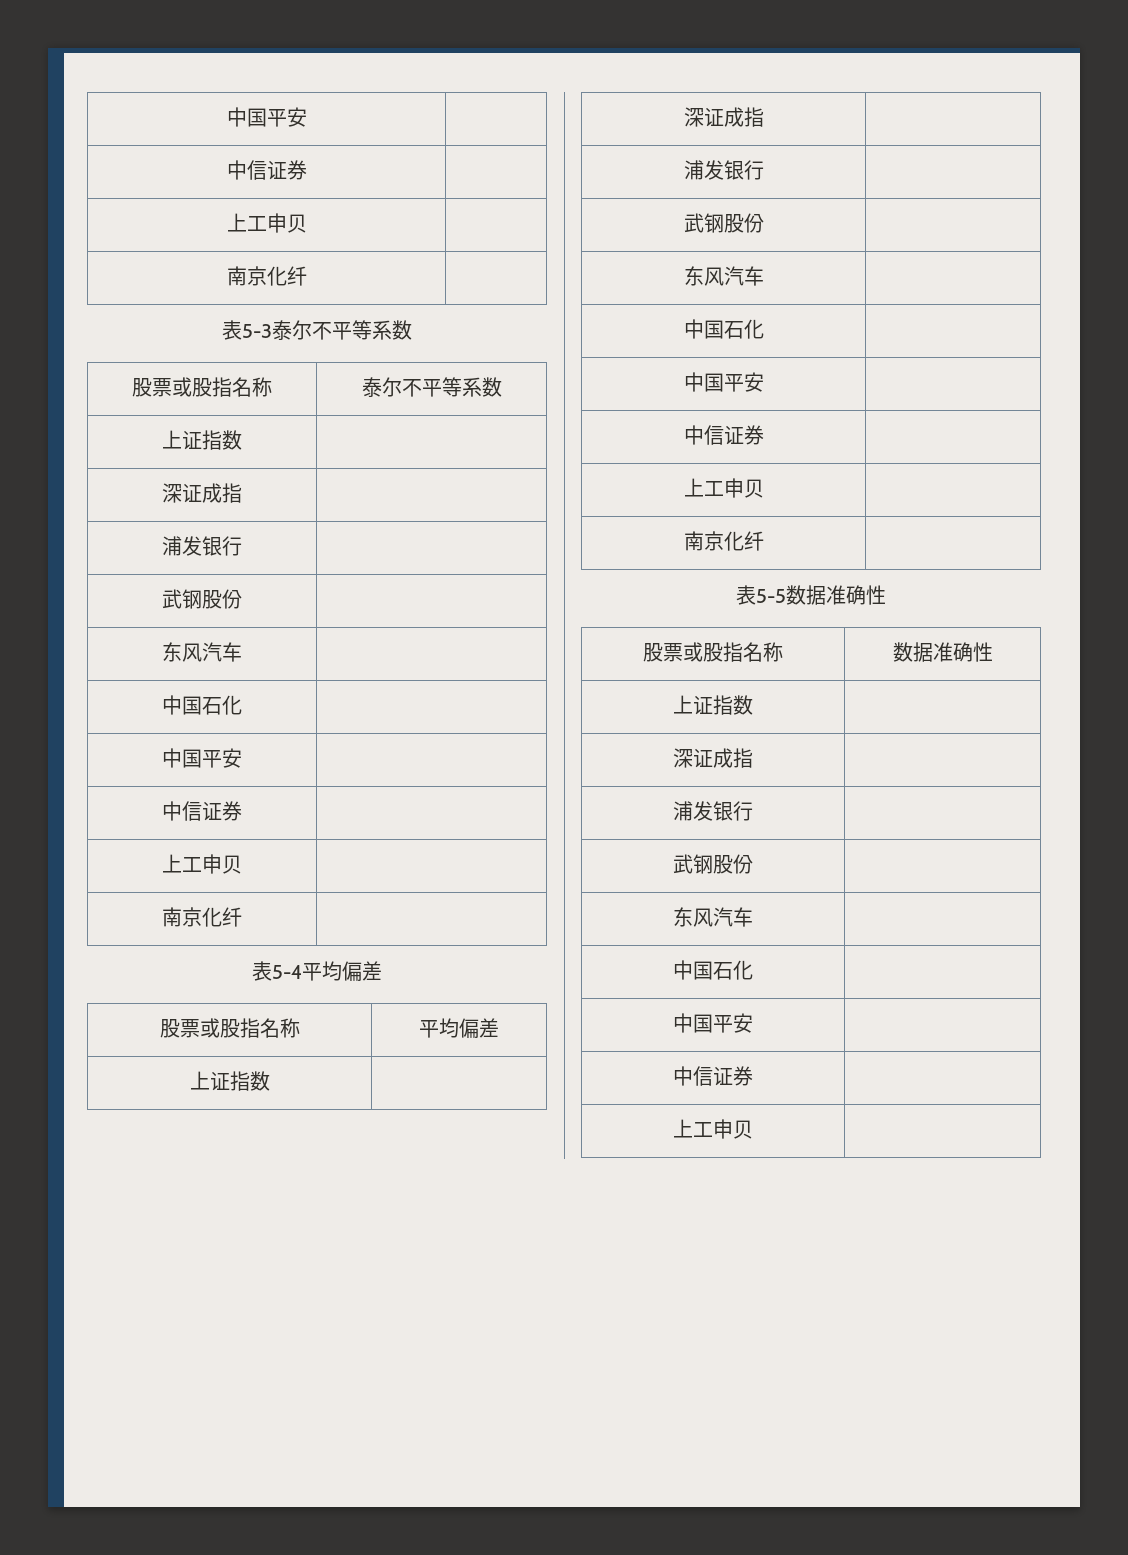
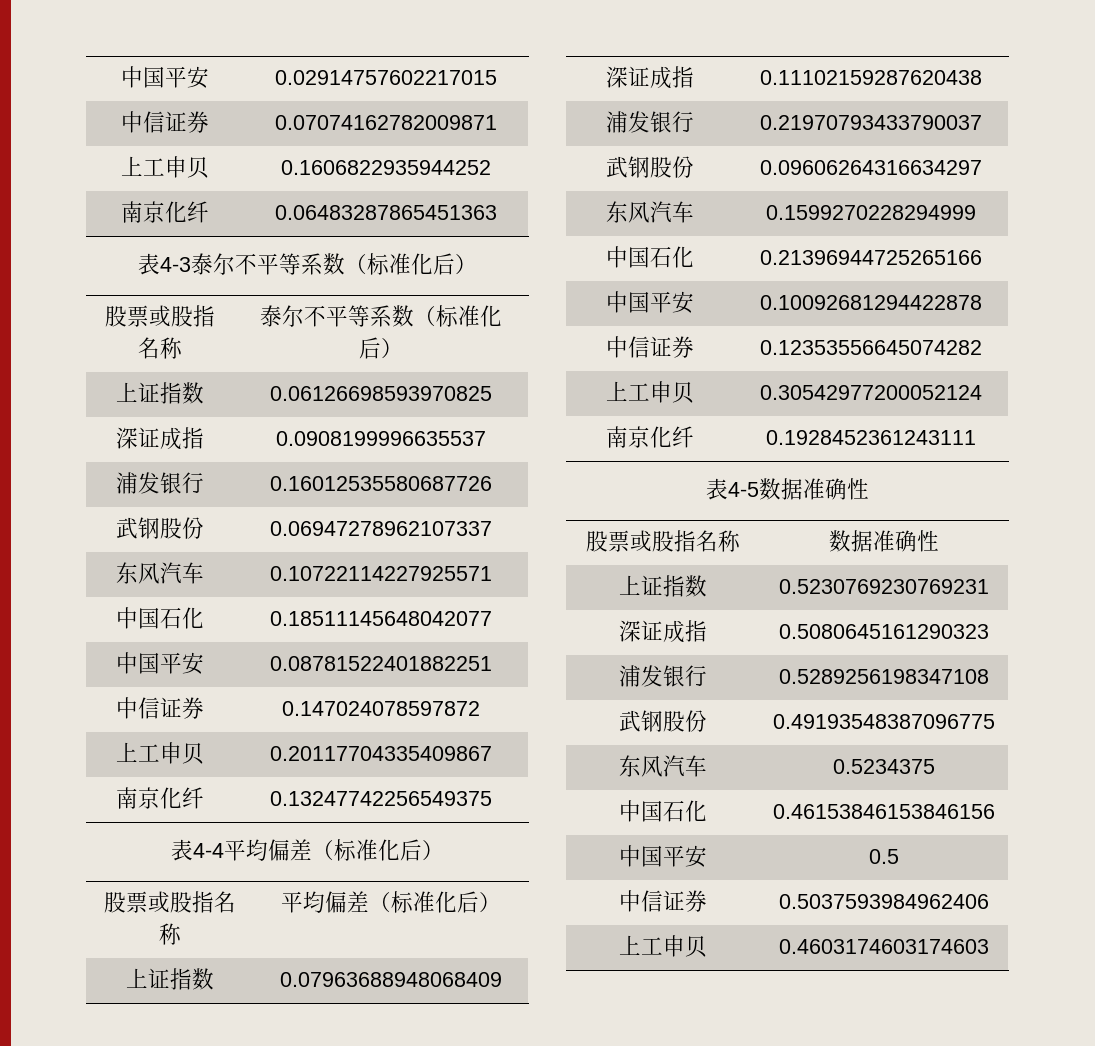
[226,107,307,127] [226,160,307,180] [226,213,307,233] [226,266,307,286] [222,320,412,340] 中国平安 | // 中信证券 | // 上工申贝 | // 南京化纤 | // 表5-3泰尔不平等系数 -> [121,66,209,89] [275,70,497,85] [121,111,209,133] [275,115,497,130] [121,156,209,179] [281,160,491,175] [121,201,209,223] [275,205,497,220] [138,253,477,275] 中国平安 | 0.02914757602217015 // 中信证券 | 0.07074162782009871 // 上工申贝 | 0.1606822935944252 // 南京化纤 | 0.06483287865451363 // 表4-3泰尔不平等系数（标准化后）
[162,430,242,450] [162,483,242,503] [162,536,242,556] [162,589,242,609] [162,642,242,662] [162,695,242,715] [162,748,242,768] [162,801,242,821] [162,854,242,874] [162,907,242,927] [252,961,382,982] // 上证指数 | // 深证成指 | // 浦发银行 | // 武钢股份 | // 东风汽车 | // 中国石化 | // 中国平安 | // 中信证券 | // 上工申贝 | // 南京化纤 | // 表5-4平均偏差 -> [413,305,502,327] [358,337,403,359] [115,382,204,404] [269,386,492,401] [115,427,204,450] [275,431,486,446] [115,472,204,494] [269,476,492,491] [115,517,204,539] [269,521,492,536] [115,562,204,584] [269,566,492,581] [115,607,204,629] [269,611,492,626] [115,652,204,675] [269,656,492,671] [115,697,204,719] [281,701,480,716] [115,742,204,765] [269,746,492,761] [115,787,204,809] [269,791,492,806] [171,839,444,861] （标准化后） // 上证指数 | 0.06126698593970825 // 深证成指 | 0.0908199996635537 // 浦发银行 | 0.16012535580687726 // 武钢股份 | 0.06947278962107337 // 东风汽车 | 0.10722114227925571 // 中国石化 | 0.18511145648042077 // 中国平安 | 0.08781522401882251 // 中信证券 | 0.147024078597872 // 上工申贝 | 0.20117704335409867 // 南京化纤 | 0.13247742256549375 // 表4-4平均偏差（标准化后）
[189,1071,270,1091] [683,107,764,127] [683,160,764,180] [683,213,764,233] [683,266,764,286] [683,319,764,339] [683,372,764,392] [683,425,764,445] [683,478,764,498] [683,531,764,551] [736,585,786,605] // 上证指数 | // 深证成指 | // 浦发银行 | // 武钢股份 | // 东风汽车 | // 中国石化 | // 中国平安 | // 中信证券 | // 上工申贝 | // 南京化纤 | // 表5-5 -> [369,891,501,913] [126,968,214,990] [280,972,502,987] [606,66,694,89] [760,70,982,85] [606,111,694,133] [760,115,982,130] [606,156,694,178] [760,160,982,175] [606,201,694,223] [766,205,976,220] [606,246,694,268] [760,250,982,265] [606,291,694,314] [760,295,982,310] [606,336,694,358] [760,340,982,355] [606,381,694,404] [760,385,982,400] [606,426,694,448] [766,430,976,445] [706,478,759,500] （标准化后） // 上证指数 | 0.07963688948068409 // 深证成指 | 0.11102159287620438 // 浦发银行 | 0.21970793433790037 // 武钢股份 | 0.09606264316634297 // 东风汽车 | 0.1599270228294999 // 中国石化 | 0.21396944725265166 // 中国平安 | 0.10092681294422878 // 中信证券 | 0.12353556645074282 // 上工申贝 | 0.30542977200052124 // 南京化纤 | 0.1928452361243111 // 表4-5
[673,748,753,768] [673,801,753,821] [673,854,753,874] [673,907,753,927] [673,960,753,980] [673,1013,753,1033] [673,1066,753,1086] [673,1119,753,1139] // 深证成指 | // 浦发银行 | // 武钢股份 | // 东风汽车 | // 中国石化 | // 中国平安 | // 中信证券 | // 上工申贝 | -> [779,579,989,594] [619,620,707,643] [779,624,989,639] [619,665,707,687] [779,669,989,684] [619,710,707,732] [773,714,995,729] [619,755,707,777] [833,759,935,774] [619,800,707,822] [773,804,995,819] [619,845,707,868] [869,849,899,864] [619,890,707,912] [779,894,989,909] [619,935,707,958] [779,939,989,954] 0.5230769230769231 // 深证成指 | 0.5080645161290323 // 浦发银行 | 0.5289256198347108 // 武钢股份 | 0.49193548387096775 // 东风汽车 | 0.5234375 // 中国石化 | 0.46153846153846156 // 中国平安 | 0.5 // 中信证券 | 0.5037593984962406 // 上工申贝 | 0.4603174603174603

